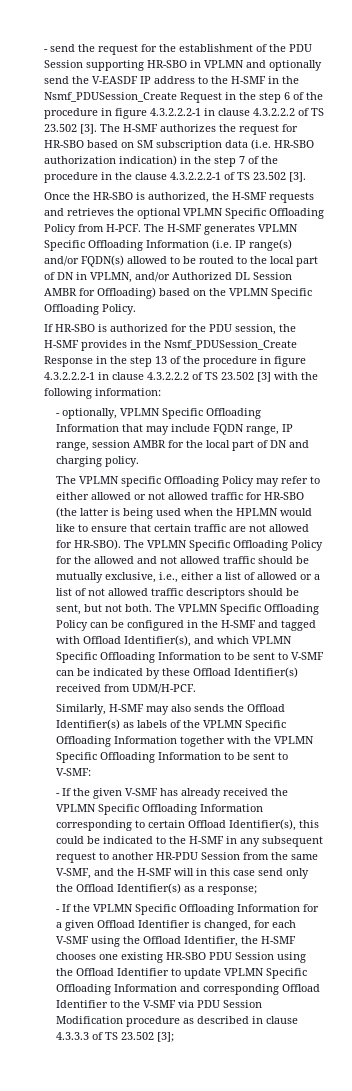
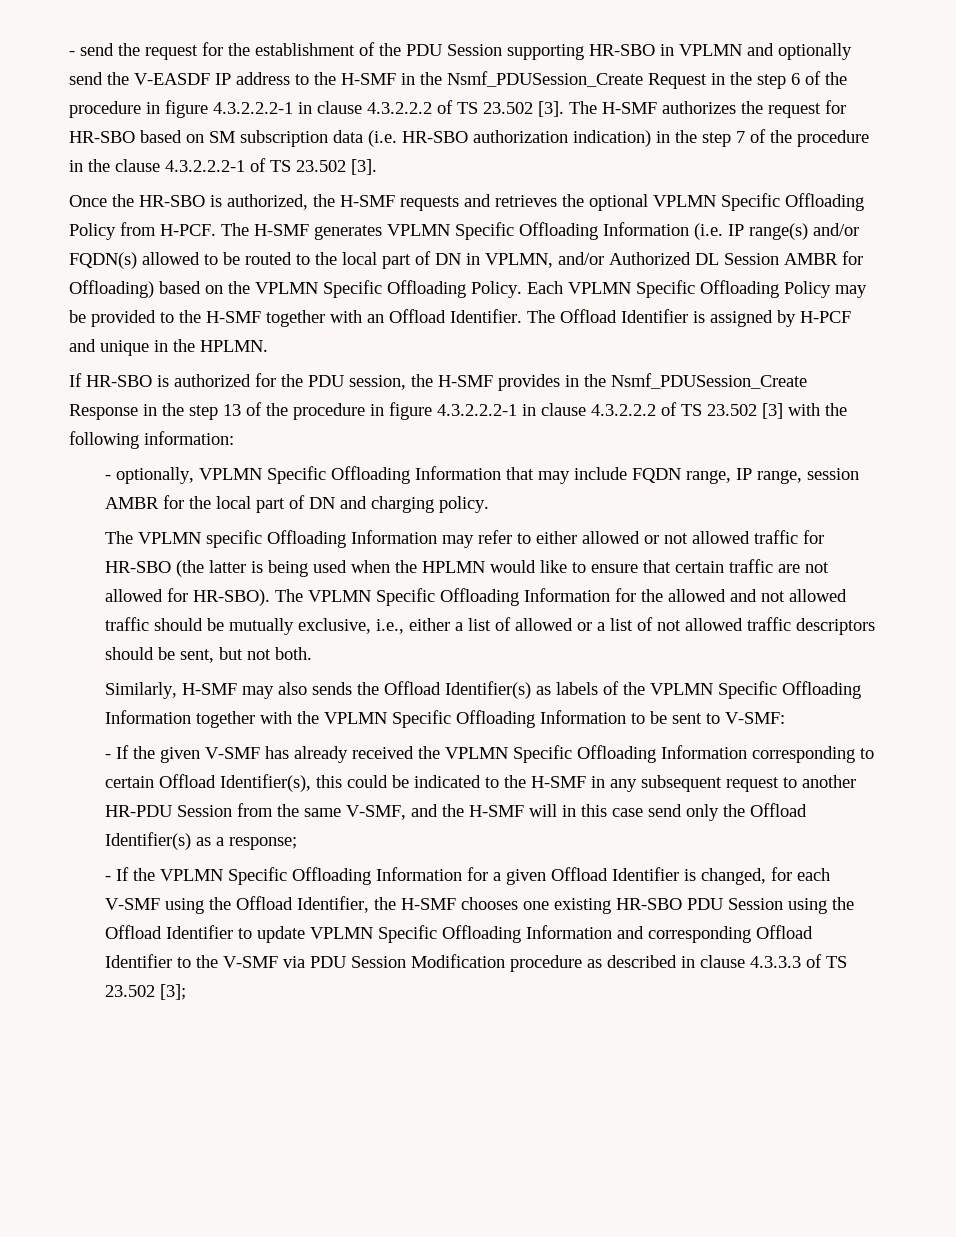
(136, 309) none -> [526,280,867,298] [68,309,851,327] [68,339,268,356] Each VPLMN Specific Offloading Policy may be provided to the H-SMF together with an Offload Identifier. The Offload Identifier is assigned by H-PCF and unique in the HPLMN.
[222,476,255,487] Policy -> [351,530,438,544] Information
[291,540,324,551] Policy -> [524,588,611,602] Information
[155,604,320,615] [56,620,317,631] [56,635,293,647] [56,652,325,663] [56,667,299,679] [56,684,197,694] The VPLMN Specific Offloading Policy can be configured in the H-SMF and tagged with Offload Identifier(s), and which VPLMN Specific Offloading Information to be sent to V-SMF can be indicated by these Offload Identifier(s) received from UDM/H-PCF. -> (313, 653) none

